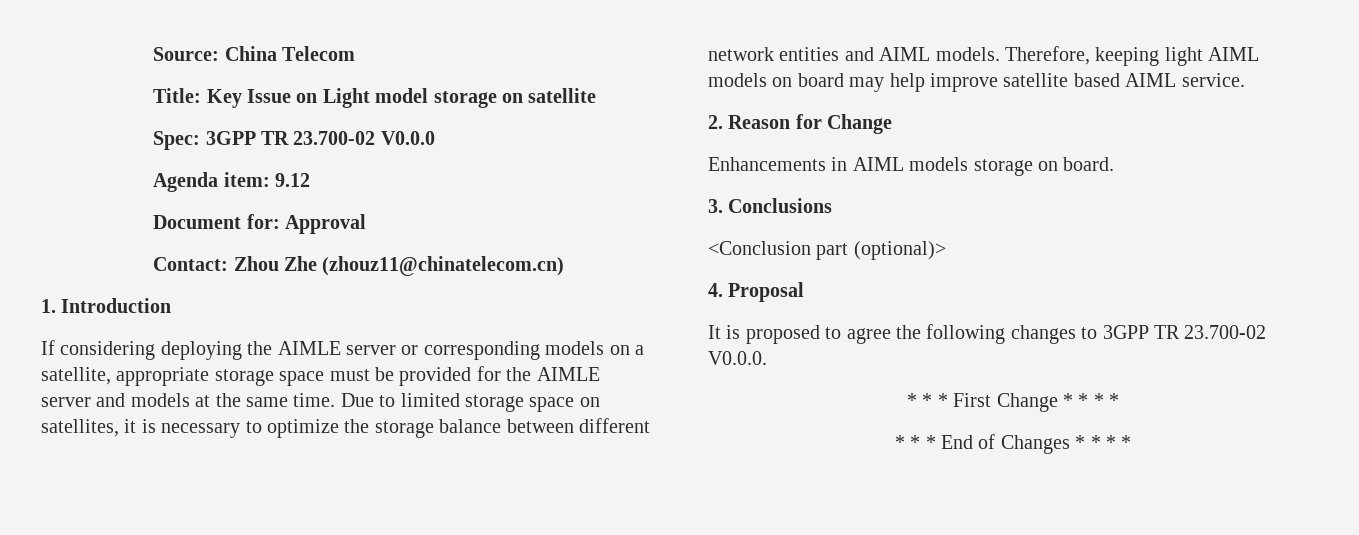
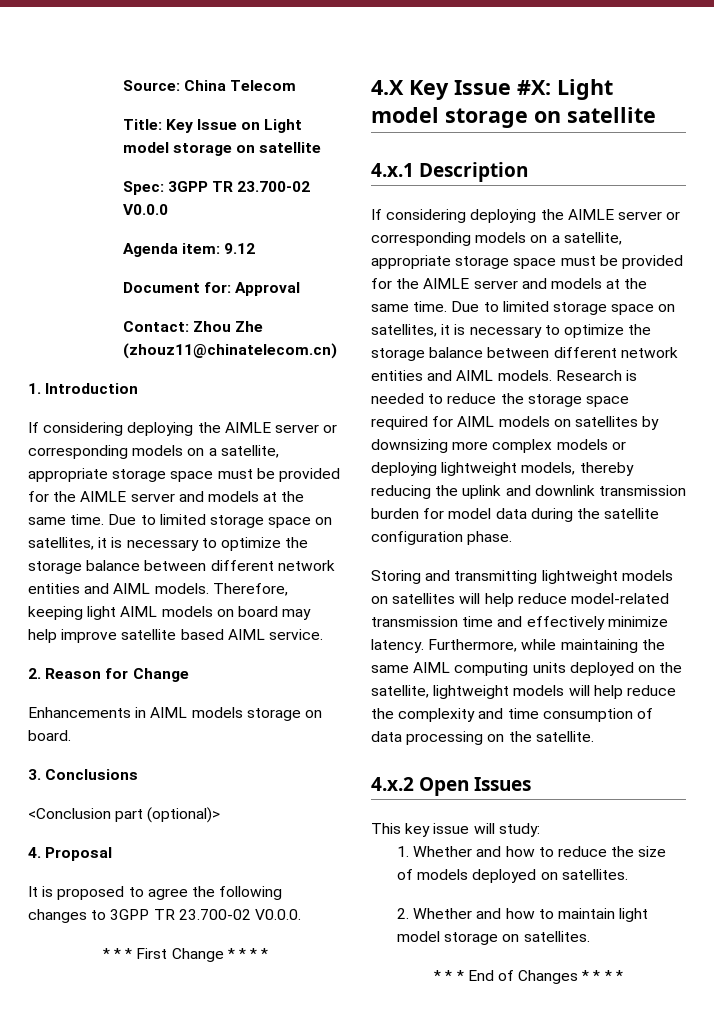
(1120, 400) none -> [371,79,613,100] [371,107,656,128] [371,162,529,182] [371,209,681,223] [371,232,622,246] [371,255,683,269] [371,278,648,289] [371,301,676,315] [371,324,652,338] [371,347,678,361] [371,370,637,381] [371,393,629,407] [371,416,660,430] [371,439,626,453] [371,462,634,476] [371,485,686,499] [371,508,660,522] [371,531,513,545] [371,570,673,584] [371,593,669,607] [371,616,668,630] [371,639,665,653] [371,662,683,676] [371,685,676,699] [371,708,653,722] [371,731,594,745] [371,777,532,796] [371,823,540,837] [397,846,667,857] [397,869,628,883] [397,908,649,922] [397,931,590,945] // 4.X Key Issue #X: Light model storage on satellite // 4.x.1 Description // If considering deploying the AIMLE server or corresponding models on a satellite, appropriate storage space must be provided for the AIMLE server and models at the same time. Due to limited storage space on satellites, it is necessary to optimize the storage balance between different network entities and AIML models. Research is needed to reduce the storage space required for AIML models on satellites by downsizing more complex models or deploying lightweight models, thereby reducing the uplink and downlink transmission burden for model data during the satellite configuration phase. // Storing and transmitting lightweight models on satellites will help reduce model-related transmission time and effectively minimize latency. Furthermore, while maintaining the same AIML computing units deployed on the satellite, lightweight models will help reduce the complexity and time consumption of data processing on the satellite. // 4.x.2 Open Issues // This key issue will study: // 1. Whether and how to reduce the size of models deployed on satellites. // 2. Whether and how to maintain light model storage on satellites.

